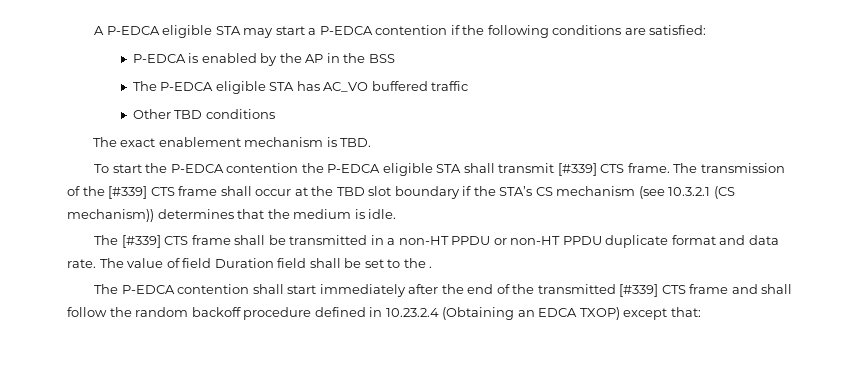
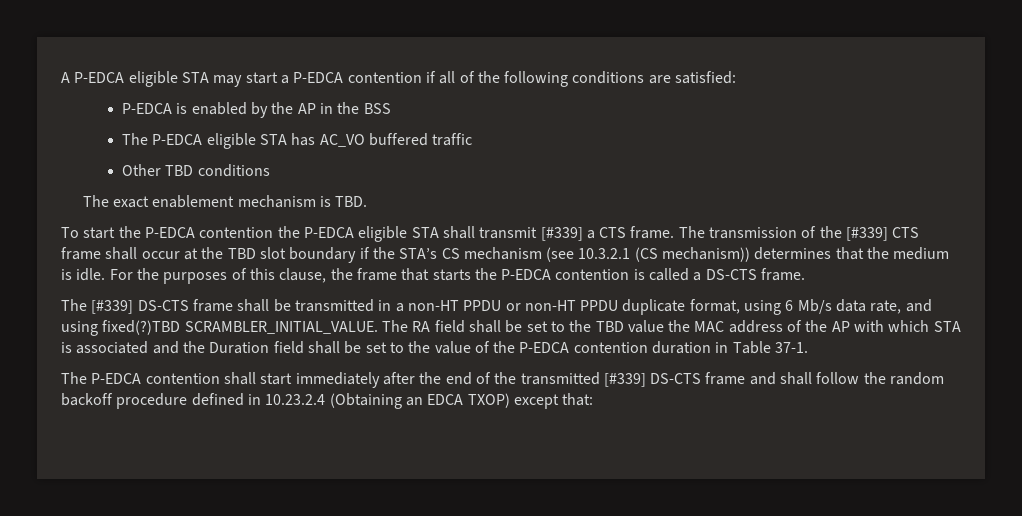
(460, 30) none -> [439,71,475,84] all of
(597, 169) none -> [586,230,595,239] a
(397, 214) none -> [109,268,806,284] For the purposes of this clause, the frame that starts the P-EDCA contention is called a DS-CTS frame.
[164,236,189,245] CTS -> [137,300,189,311] DS-CTS
[671,235,779,245] [67,258,212,268] format and data rate. The value of field -> [689,299,932,315] [61,320,961,336] [61,341,205,354] format, using 6 Mb/s data rate, and using fixed(?)TBD SCRAMBLER_INITIAL_VALUE. The RA field shall be set to the TBD value the MAC address of the AP with which STA is associated and the
[429,266,433,268] . -> [434,341,809,354] value of the P-EDCA contention duration in Table 37-1.
[661,285,686,294] CTS -> [650,373,702,384] DS-CTS

